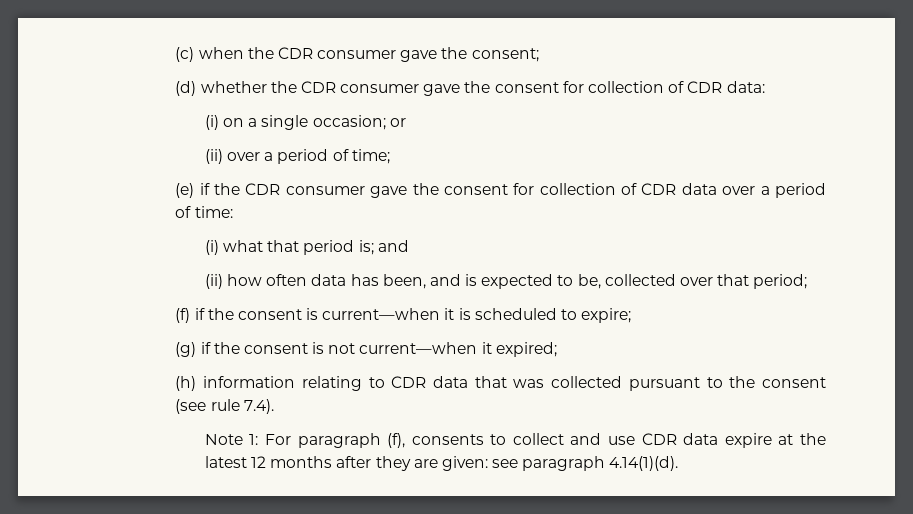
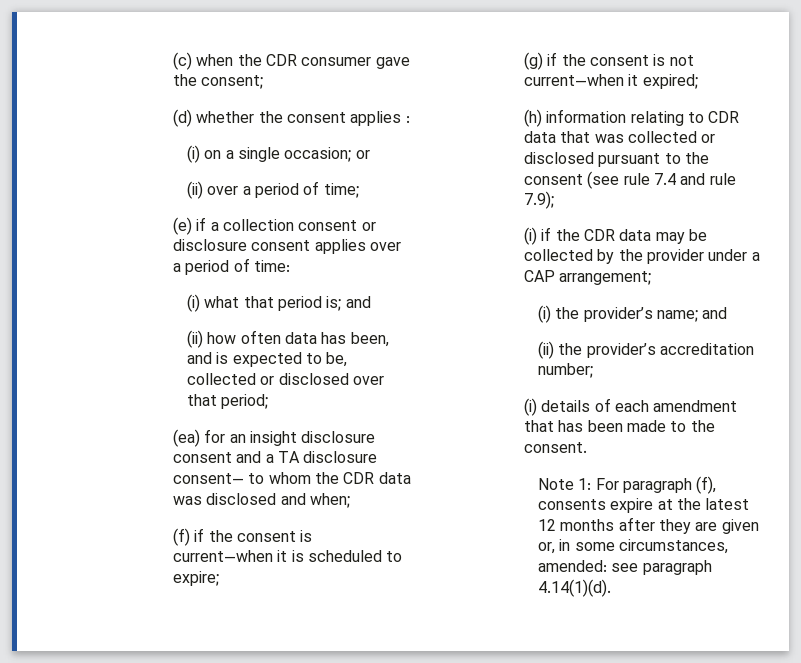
[300,81,765,96] CDR consumer gave the consent for collection of CDR data: -> [286,111,410,126] consent applies :
[214,183,717,198] the CDR consumer gave the consent for collection of CDR data -> [210,219,376,231] [172,239,366,254] a collection consent or disclosure consent applies
(676, 280) none -> [260,373,349,385] or disclosed
(808, 281) none -> [172,429,376,447] [172,451,378,463] [172,472,411,484] [172,493,350,508] // (ea) for an insight disclosure consent and a TA disclosure consent— to whom the CDR data was disclosed and when;
(623, 382) none -> [701,134,716,143] [523,152,594,164] or disclosed
[243,399,274,414] 7.4). -> [653,173,736,185] [523,191,554,209] [523,227,707,245] [523,249,760,264] [523,270,652,285] [537,305,728,323] [537,341,754,359] [537,363,593,378] [523,398,738,416] [523,420,715,432] [523,442,587,453] 7.4 and rule 7.9); // (i) if the CDR data may be collected by the provider under a CAP arrangement; // (i) the provider’s name; and // (ii) the provider’s accreditation number; // (i) details of each amendment that has been made to the consent.
[490,433,719,445] to collect and use CDR data -> (606, 504) none
[441,456,488,471] given: -> [721,519,759,534] [537,539,728,554] [537,560,607,572] given or, in some circumstances, amended:

